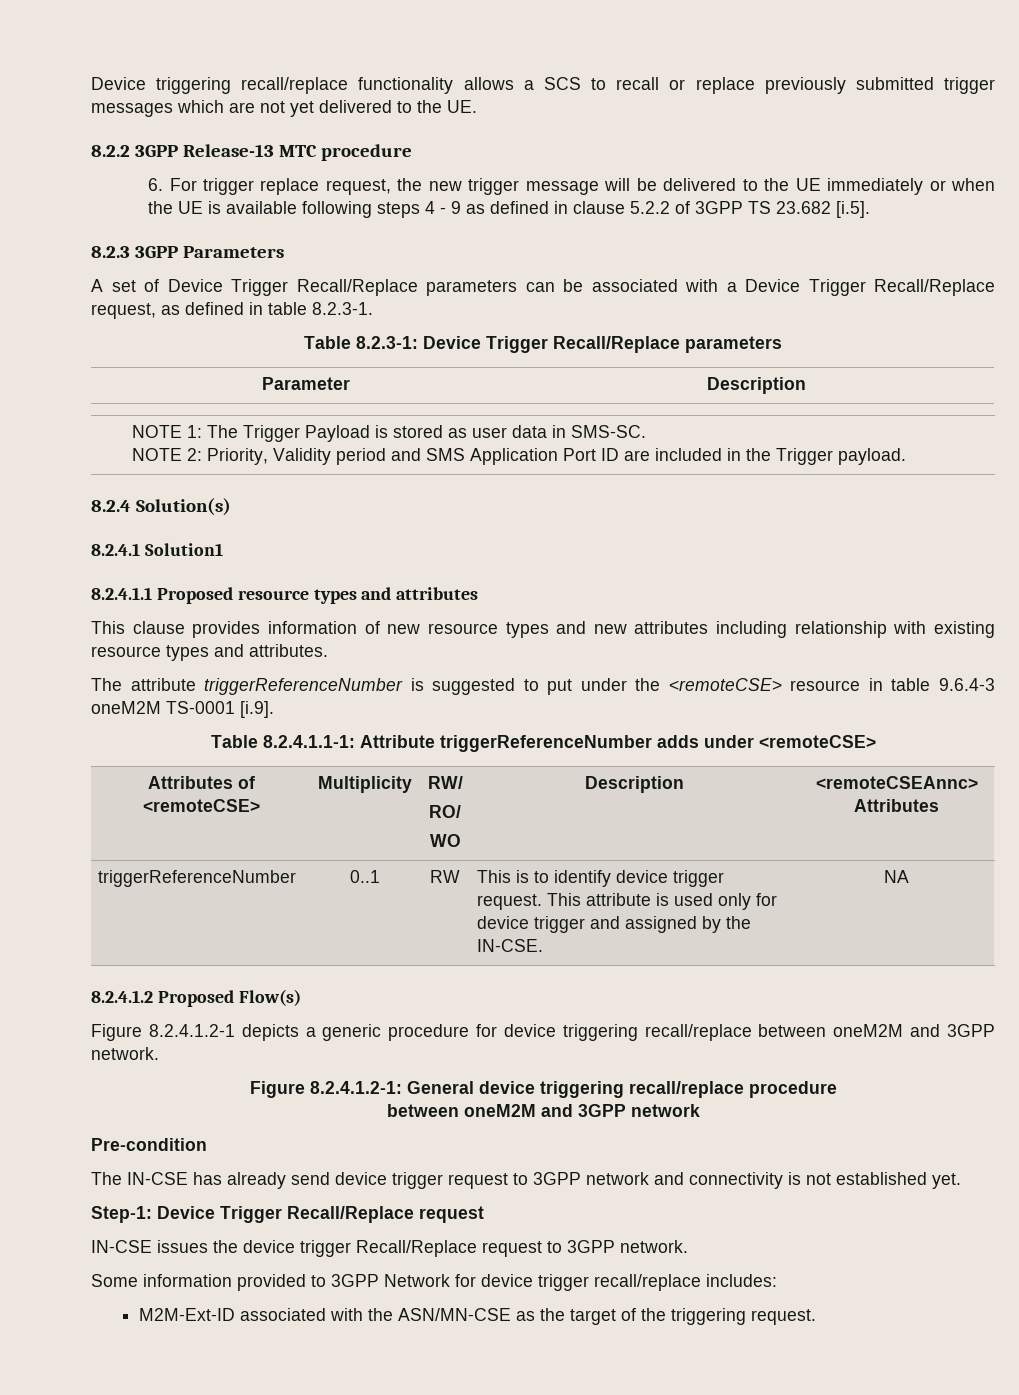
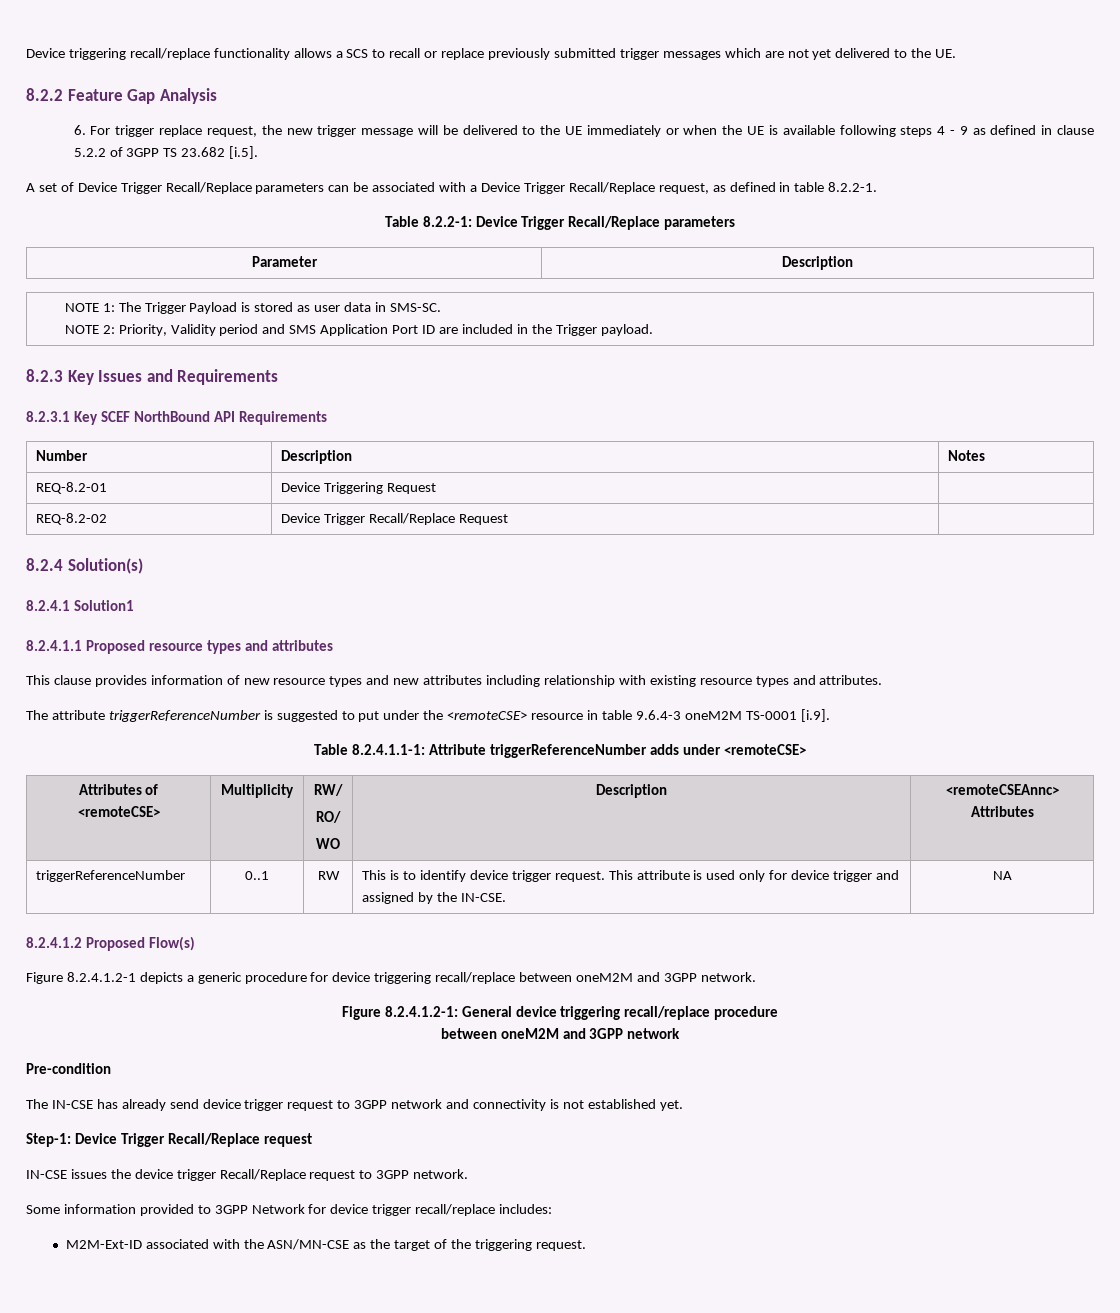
[134,144,412,161] 3GPP Release-13 MTC procedure -> [67,88,217,104] Feature Gap Analysis
[91,246,284,258] // 8.2.3 3GPP Parameters -> (259, 152) none
[312,302,373,315] [304,336,418,349] 8.2.3-1. // Table 8.2.3-1: -> [828,182,878,192] [384,216,472,227] 8.2.2-1. // Table 8.2.2-1:
(907, 456) none -> [26,369,279,385] [26,411,327,425] [36,450,89,461] [281,450,353,464] [948,450,986,461] [36,482,108,494] [281,482,437,494] [36,513,108,525] [281,513,508,525] // 8.2.3 Key Issues and Requirements // 8.2.3.1 Key SCEF NorthBound API Requirements // Number | Description | Notes // REQ-8.2-01 | Device Triggering Request | // REQ-8.2-02 | Device Trigger Recall/Replace Request |

